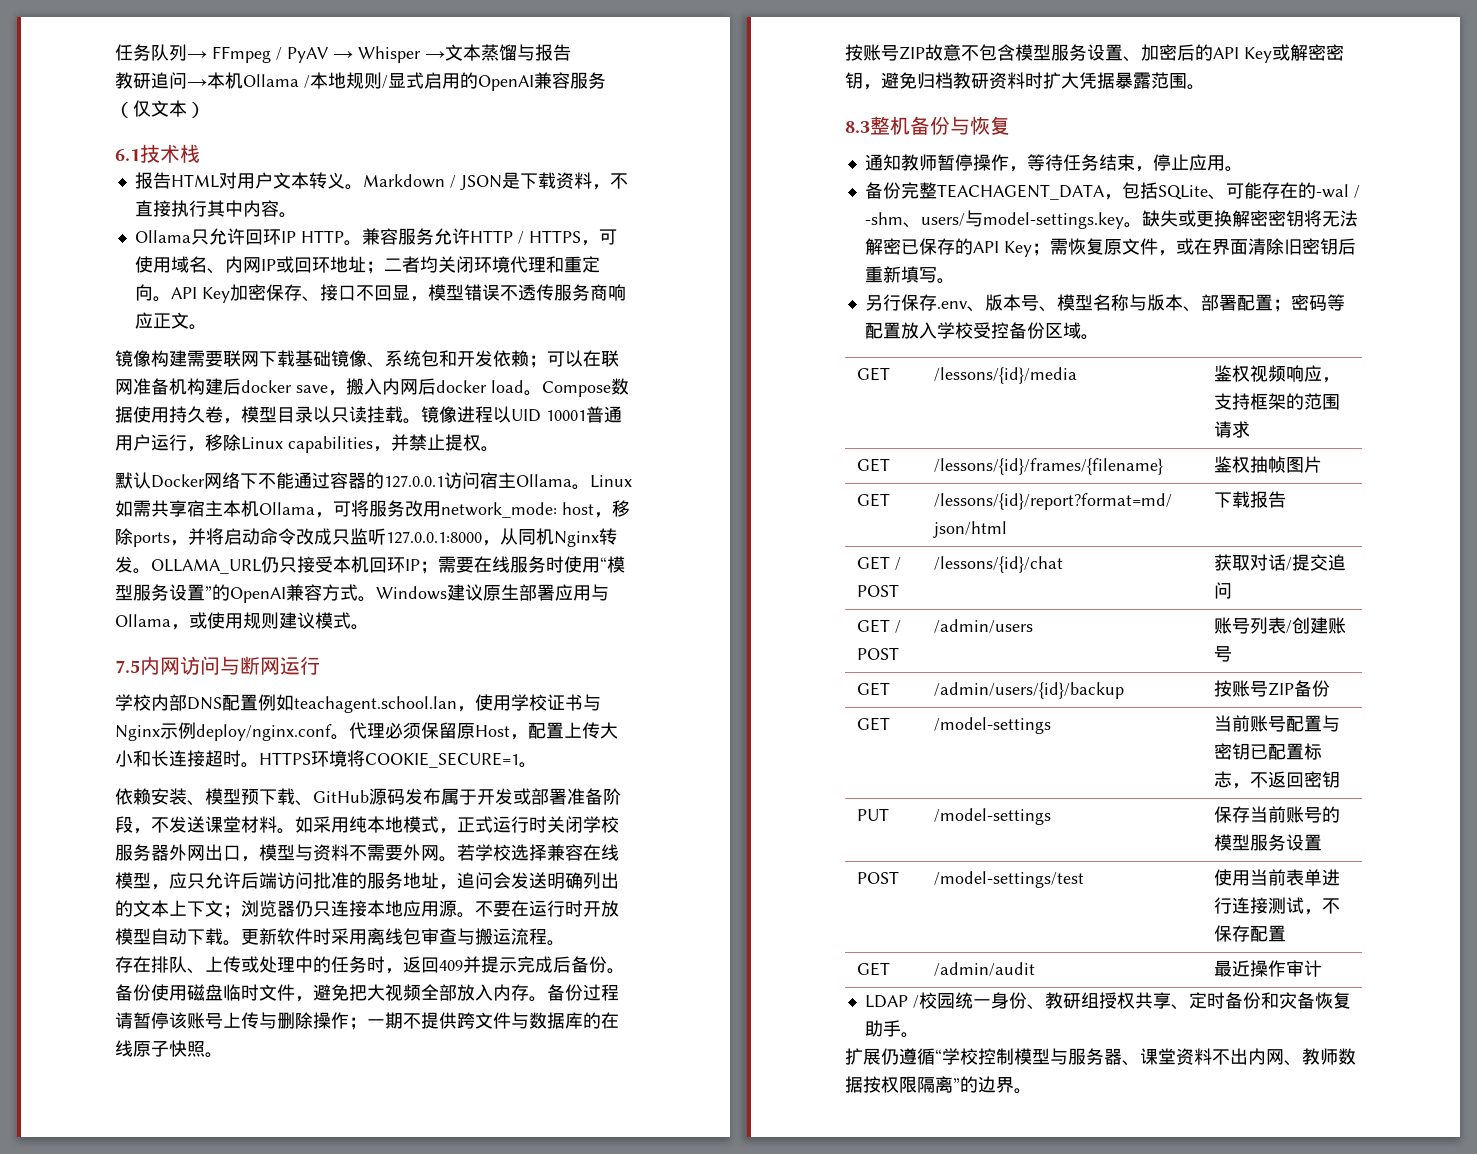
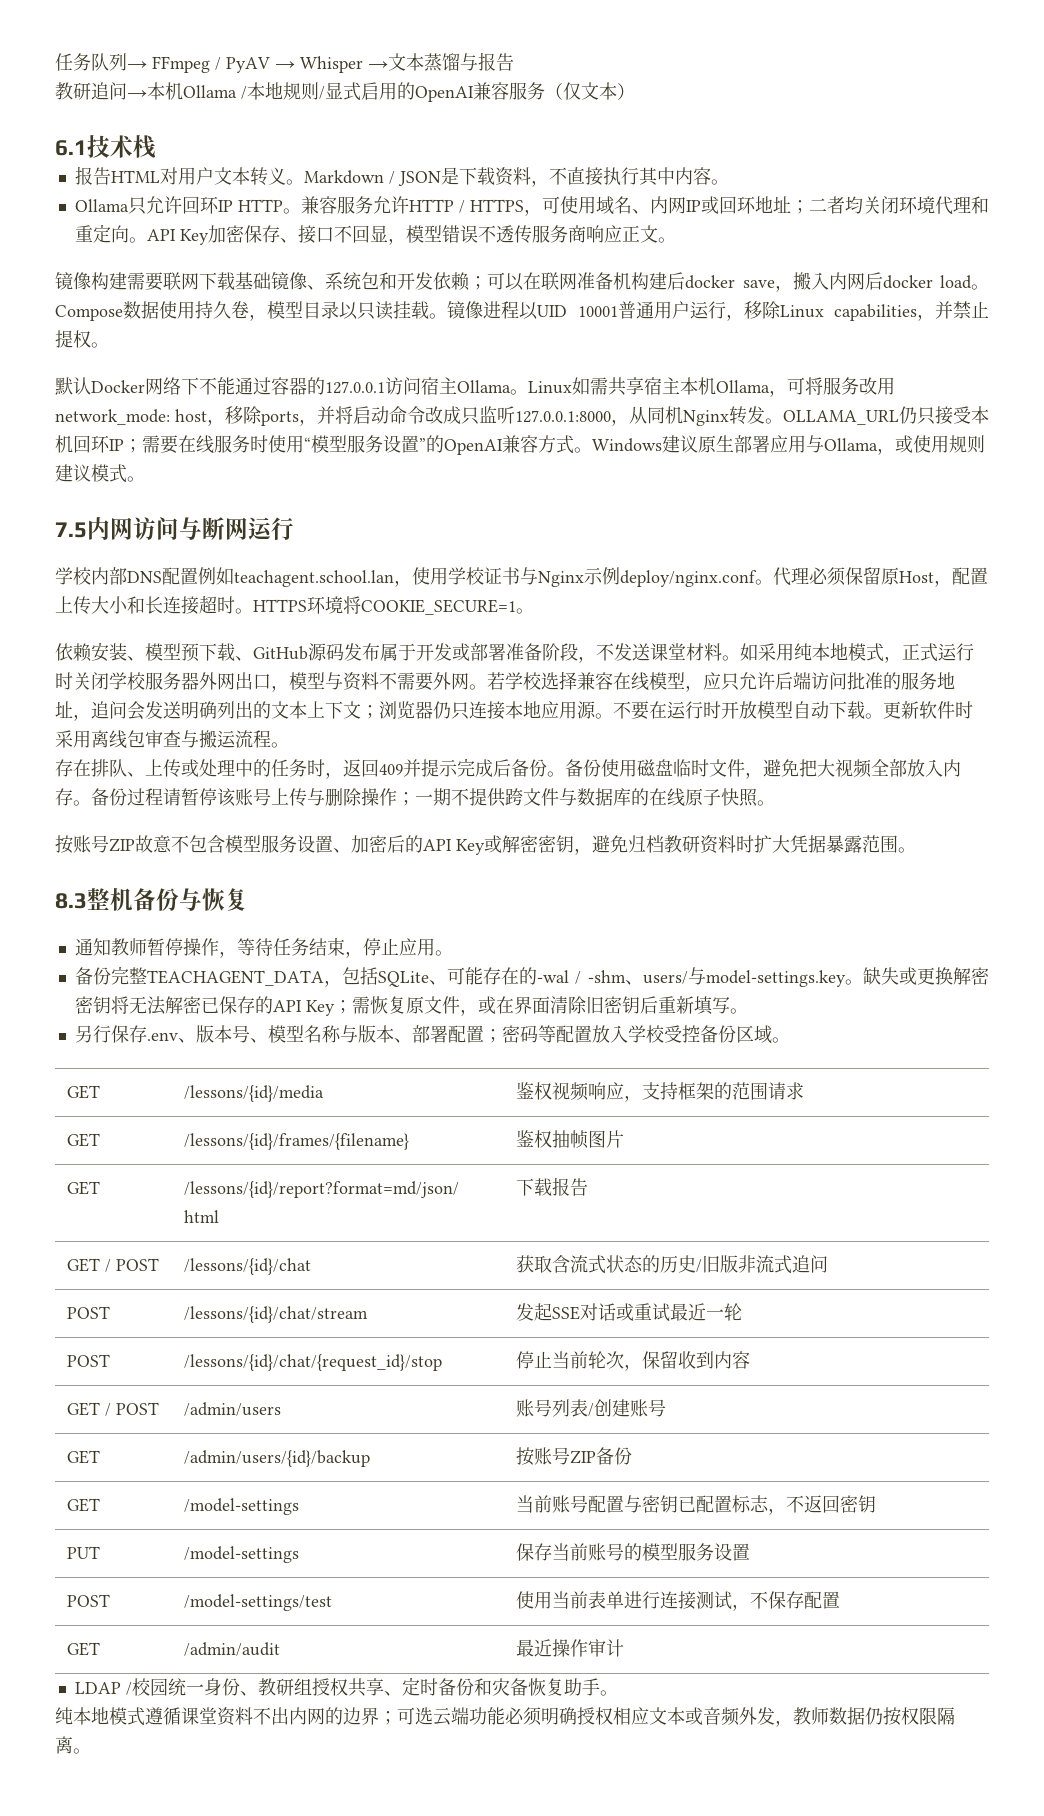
[1249,554,1346,571] [1213,582,1232,599] 对话/提交追问 -> [551,1255,828,1274] [66,1306,110,1319] [183,1306,368,1323] [515,1303,742,1322] [66,1354,110,1367] [183,1354,442,1371] [515,1351,750,1371] 含流式状态的历史/旧版非流式追问 // POST | /lessons/{id}/chat/stream | 发起SSE对话或重试最近一轮 // POST | /lessons/{id}/chat/{request_id}/stop | 停止当前轮次，保留收到内容
[845,1048,1302,1066] 扩展仍遵循“学校控制模型与服务器、课堂资料不出内网、 -> [55,1707,793,1727] 纯本地模式遵循课堂资料不出内网的边界；可选云端功能必须明确授权相应文本或音频外发，
(863, 1084) none -> [865,1707,883,1725] 仍
[953,1076,1014,1093] ”的边界 -> (73, 1745) none

